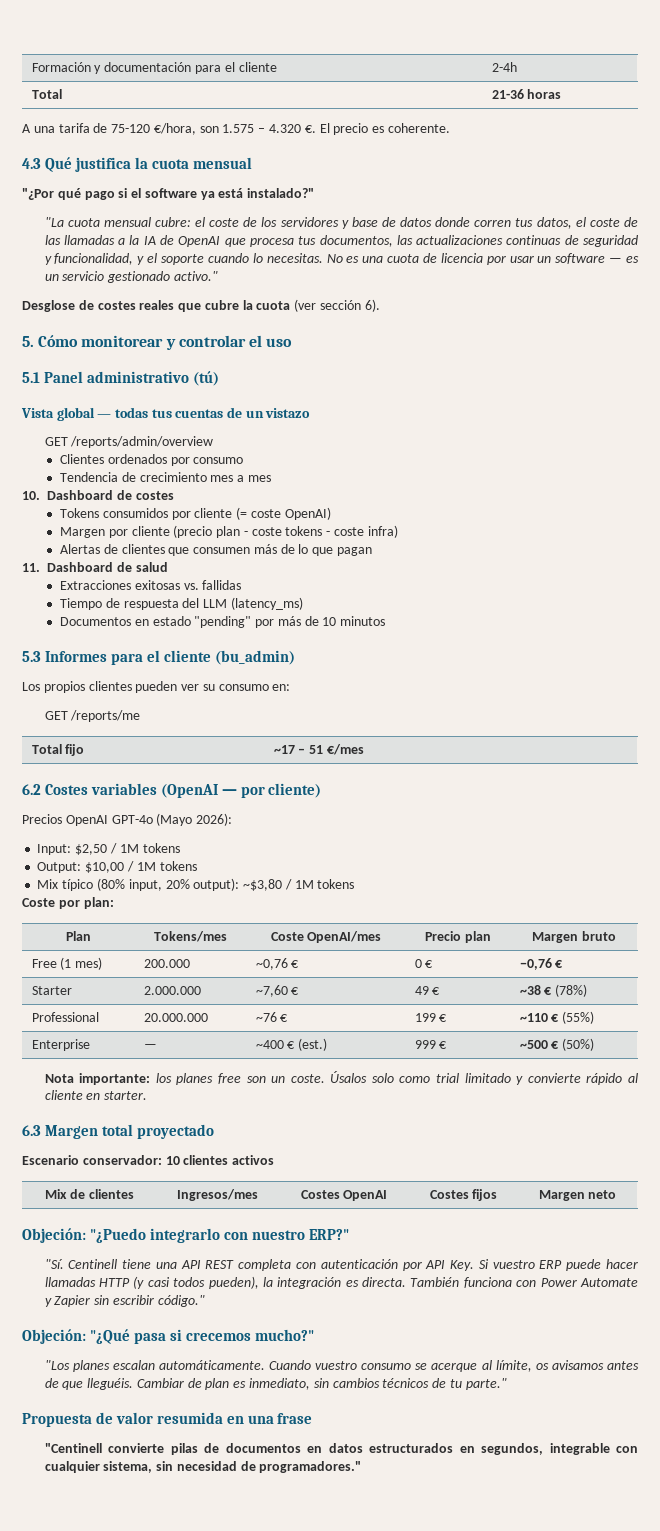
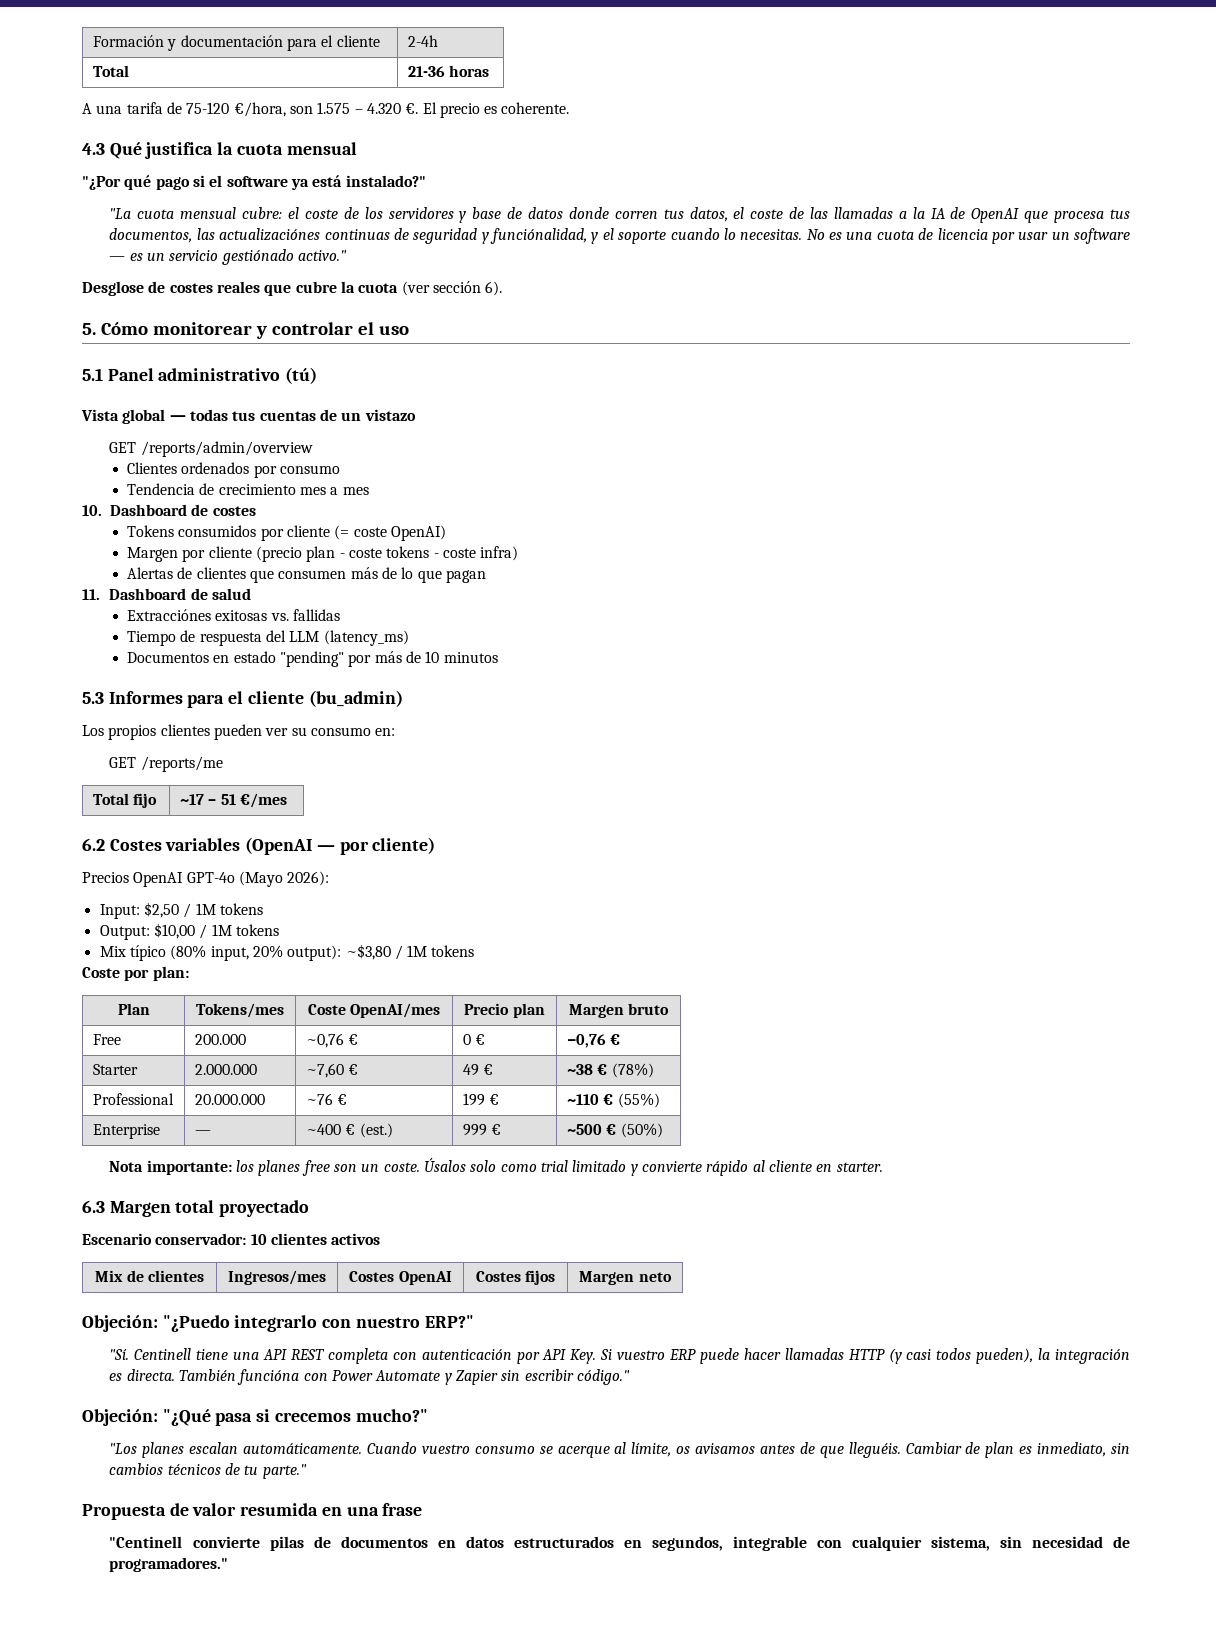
[416,235,504,245] actualizaciones -> [219,228,321,241] actualizaciónes
[54,253,134,265] funcionalidad, -> [490,228,588,244] funciónalidad,
[107,271,171,283] gestionado -> [221,249,294,265] gestiónado
[59,580,131,590] Extracciones -> [127,609,212,621] Extracciónes
[60,957,103,970] (1 mes) -> (121, 1039) none
[463,1277,512,1288] funciona -> [237,1369,300,1385] funcióna

